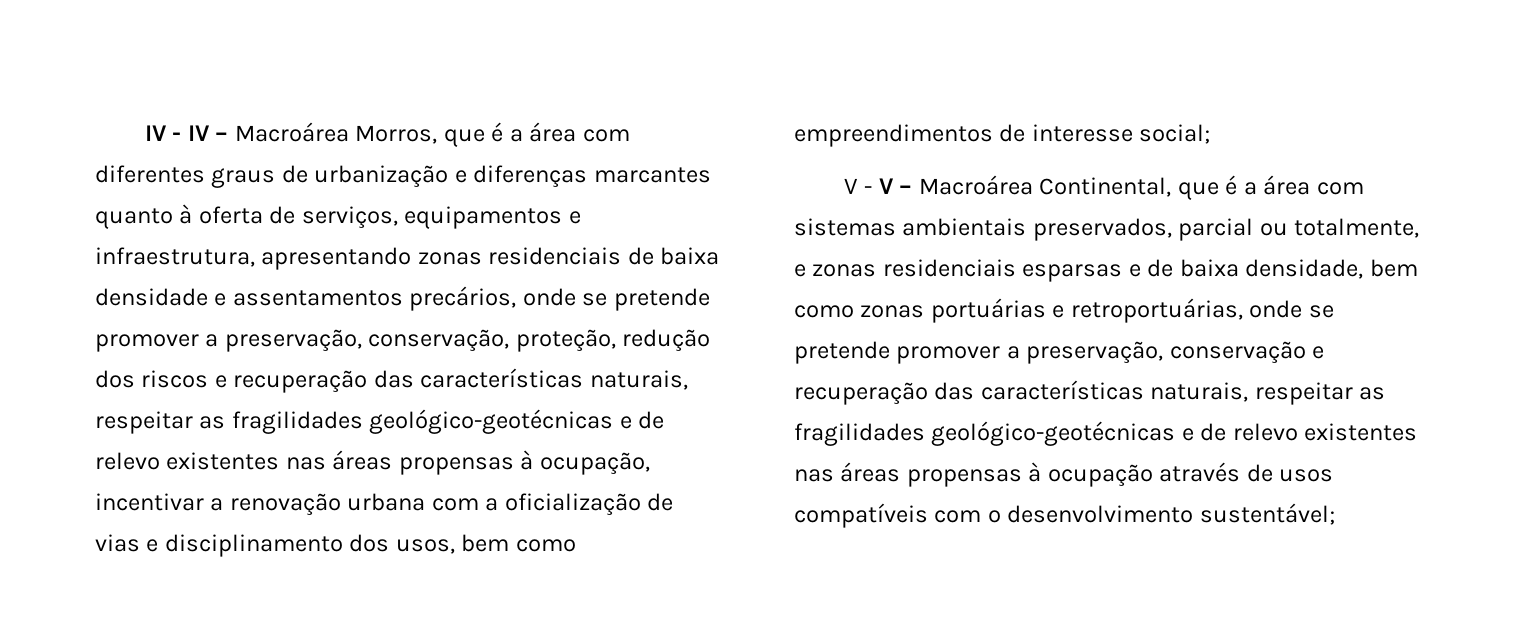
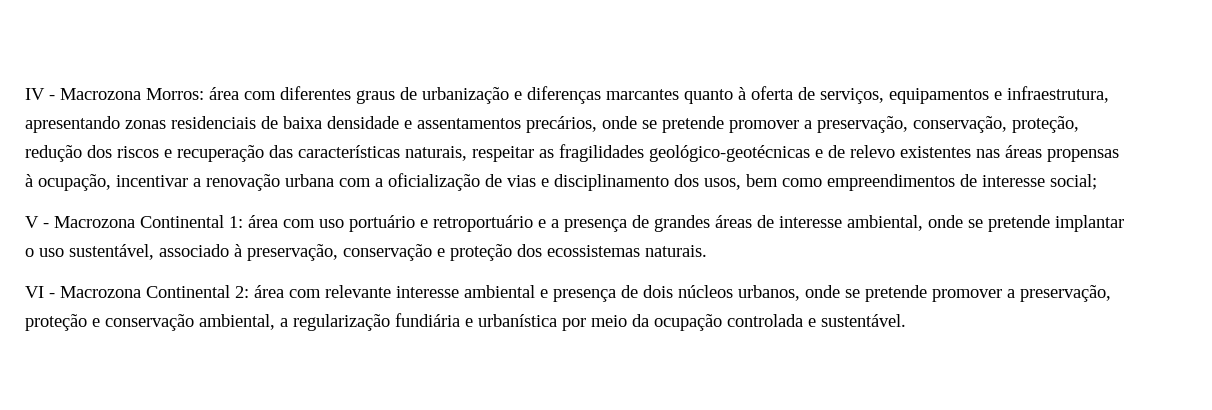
[145,122,523,147] IV - IV – Macroárea Morros, que é a -> [25,88,204,100] IV - Macrozona Morros:
[878,175,1364,200] [794,218,1420,241] [794,259,1418,282] [794,298,1334,323] [794,341,1325,364] [794,380,1386,405] [794,421,1418,446] [794,462,1334,487] [794,503,1335,528] V – Macroárea Continental, que é a área com sistemas ambientais preservados, parcial ou totalmente, e zonas residenciais esparsas e de baixa densidade, bem como zonas portuárias e retroportuárias, onde se pretende promover a preservação, conservação e recuperação das características naturais, respeitar as fragilidades geológico-geotécnicas e de relevo existentes nas áreas propensas à ocupação através de usos compatíveis com o desenvolvimento sustentável; -> [54,215,1124,232] [25,244,707,261] [25,285,1111,302] [25,313,906,331] Macrozona Continental 1: área com uso portuário e retroportuário e a presença de grandes áreas de interesse ambiental, onde se pretende implantar o uso sustentável, associado à preservação, conservação e proteção dos ecossistemas naturais. // VI - Macrozona Continental 2: área com relevante interesse ambiental e presença de dois núcleos urbanos, onde se pretende promover a preservação, proteção e conservação ambiental, a regularização fundiária e urbanística por meio da ocupação controlada e sustentável.

